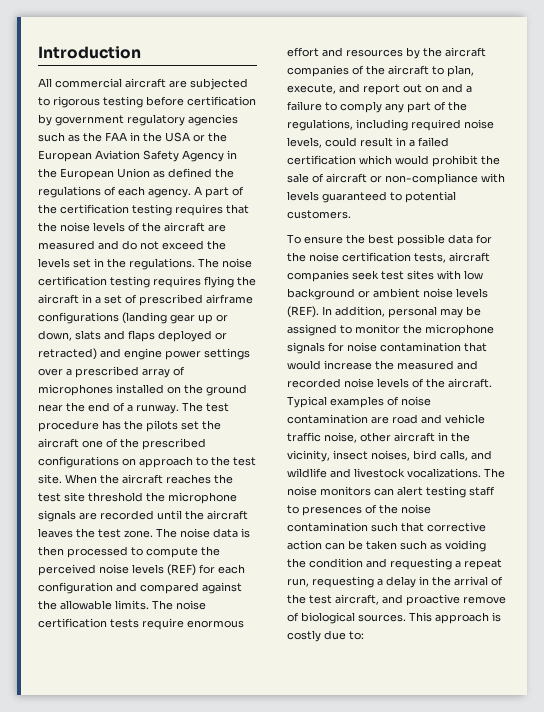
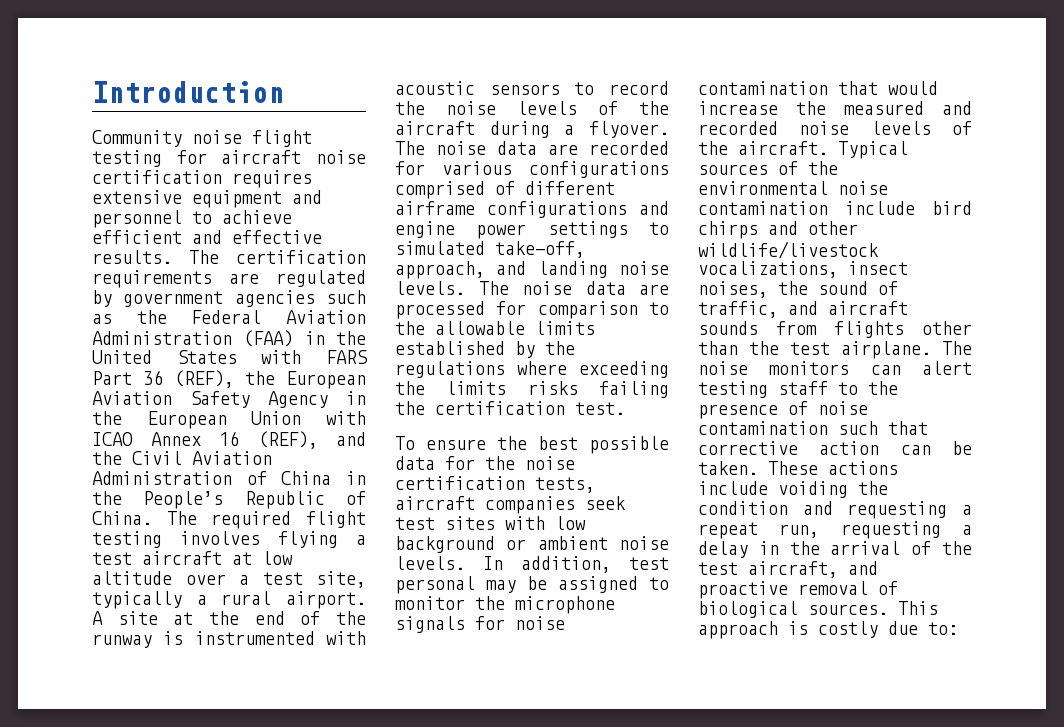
[38,78,248,90] [38,96,256,108] All commercial aircraft are subjected to rigorous testing before certification -> [92,130,312,147] [92,150,366,167] [92,170,312,188] [92,190,322,208] [92,210,292,228] [92,230,322,244] [92,250,366,264] [92,270,366,288] Community noise flight testing for aircraft noise certification requires extensive equipment and personnel to achieve efficient and effective results. The certification requirements are regulated
[127,114,185,126] regulatory -> (224, 299) none
[105,132,205,142] FAA in the USA or -> [191,310,366,324] [92,330,366,347] [92,350,368,364] [92,370,234,388] Federal Aviation Administration (FAA) in the United States with FARS Part 36 (REF),
[153,168,234,178] [38,186,244,198] [38,204,249,216] as defined the regulations of each agency. A part of the certification testing requires that -> [326,411,366,425] [92,431,366,449] [92,451,272,465] [92,471,366,485] [92,491,366,509] [92,511,366,529] [92,531,366,548] [92,551,293,565] [92,571,366,588] [92,591,366,609] [92,611,366,625] [92,631,366,648] [395,81,669,95] with ICAO Annex 16 (REF), and the Civil Aviation Administration of China in the People’s Republic of China. The required flight testing involves flying a test aircraft at low altitude over a test site, typically a rural airport. A site at the end of the runway is instrumented with acoustic sensors to record
[208,224,226,232] [38,240,226,250] [38,258,252,270] [38,276,256,288] [38,294,253,306] [38,312,228,324] [38,330,227,342] [38,348,250,360] [38,366,185,378] [38,384,247,396] [38,402,229,414] [38,420,221,432] [38,438,206,450] [38,456,256,468] [38,474,233,484] [38,492,237,504] [38,510,248,522] [38,528,250,538] [38,546,220,558] [38,564,245,576] [38,582,242,594] [38,600,206,610] [38,618,244,630] [287,47,486,59] [287,65,474,77] [287,83,472,95] [287,101,467,113] [287,119,494,131] [287,137,449,148] [287,155,500,167] [287,173,505,185] [287,191,456,203] [287,210,351,219] are measured and do not exceed the levels set in the regulations. The noise certification testing requires flying the aircraft in a set of prescribed airframe configurations (landing gear up or down, slats and flaps deployed or retracted) and engine power settings over a prescribed array of microphones installed on the ground near the end of a runway. The test procedure has the pilots set the aircraft one of the prescribed configurations on approach to the test site. When the aircraft reaches the test site threshold the microphone signals are recorded until the aircraft leaves the test zone. The noise data is then processed to compute the perceived noise levels (REF) for each configuration and compared against the allowable limits. The noise certification tests require enormous effort and resources by the aircraft companies of the aircraft to plan, execute, and report out on and a failure to comply any part of the regulations, including required noise levels, could result in a failed certification which would prohibit the sale of aircraft or non-compliance with levels guaranteed to potential customers. -> [489,121,669,138] [395,141,669,155] [395,161,669,178] [395,181,615,199] [395,201,669,218] [395,221,669,239] [395,241,585,258] [395,261,669,279] [395,281,669,295] [395,301,669,319] [395,321,595,335] [395,341,575,358] [395,361,669,378] [395,381,669,398] [395,401,625,415] during a flyover. The noise data are recorded for various configurations comprised of different airframe configurations and engine power settings to simulated take-off, approach, and landing noise levels. The noise data are processed for comparison to the allowable limits established by the regulations where exceeding the limits risks failing the certification test.
[456,288,488,298] [287,306,319,318] levels (REF). -> [395,556,465,570] levels.
(385, 311) none -> [629,557,669,570] test
[330,396,431,408] [287,414,485,424] [287,432,470,443] [287,450,492,462] [287,468,481,478] examples of noise contamination are road and vehicle traffic noise, other aircraft in the vicinity, insect noises, bird calls, and wildlife and livestock vocalizations. -> [698,161,838,175] [698,181,888,195] [698,201,972,215] [698,221,858,239] [698,241,879,259] [698,261,908,278] [698,281,898,298] [698,301,908,318] [698,321,972,338] [698,341,931,359] sources of the environmental noise contamination include bird chirps and other wildlife/livestock vocalizations, insect noises, the sound of traffic, and aircraft sounds from flights other than the test airplane.
[302,504,398,516] presences of the -> [868,381,898,395] [698,401,808,419] the presence of
[366,540,442,550] taken such as -> [698,461,898,475] [698,481,768,495] taken. These actions include
[463,596,506,604] remove -> [798,581,868,595] removal

